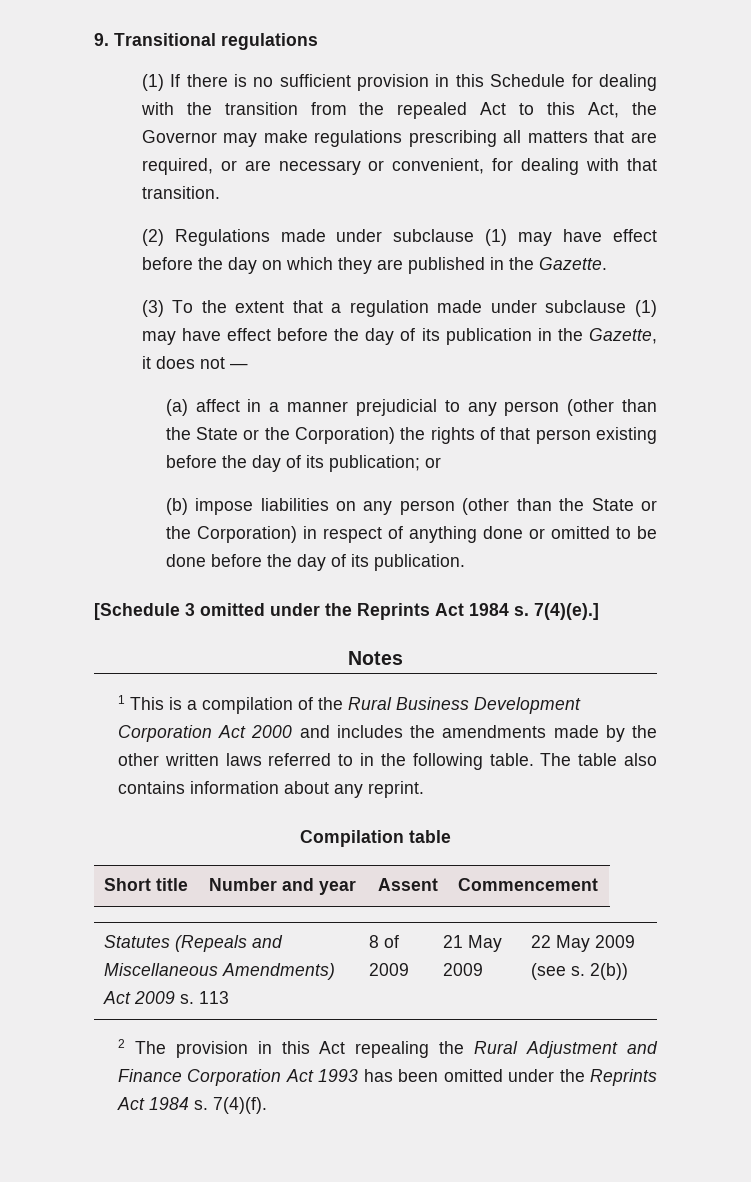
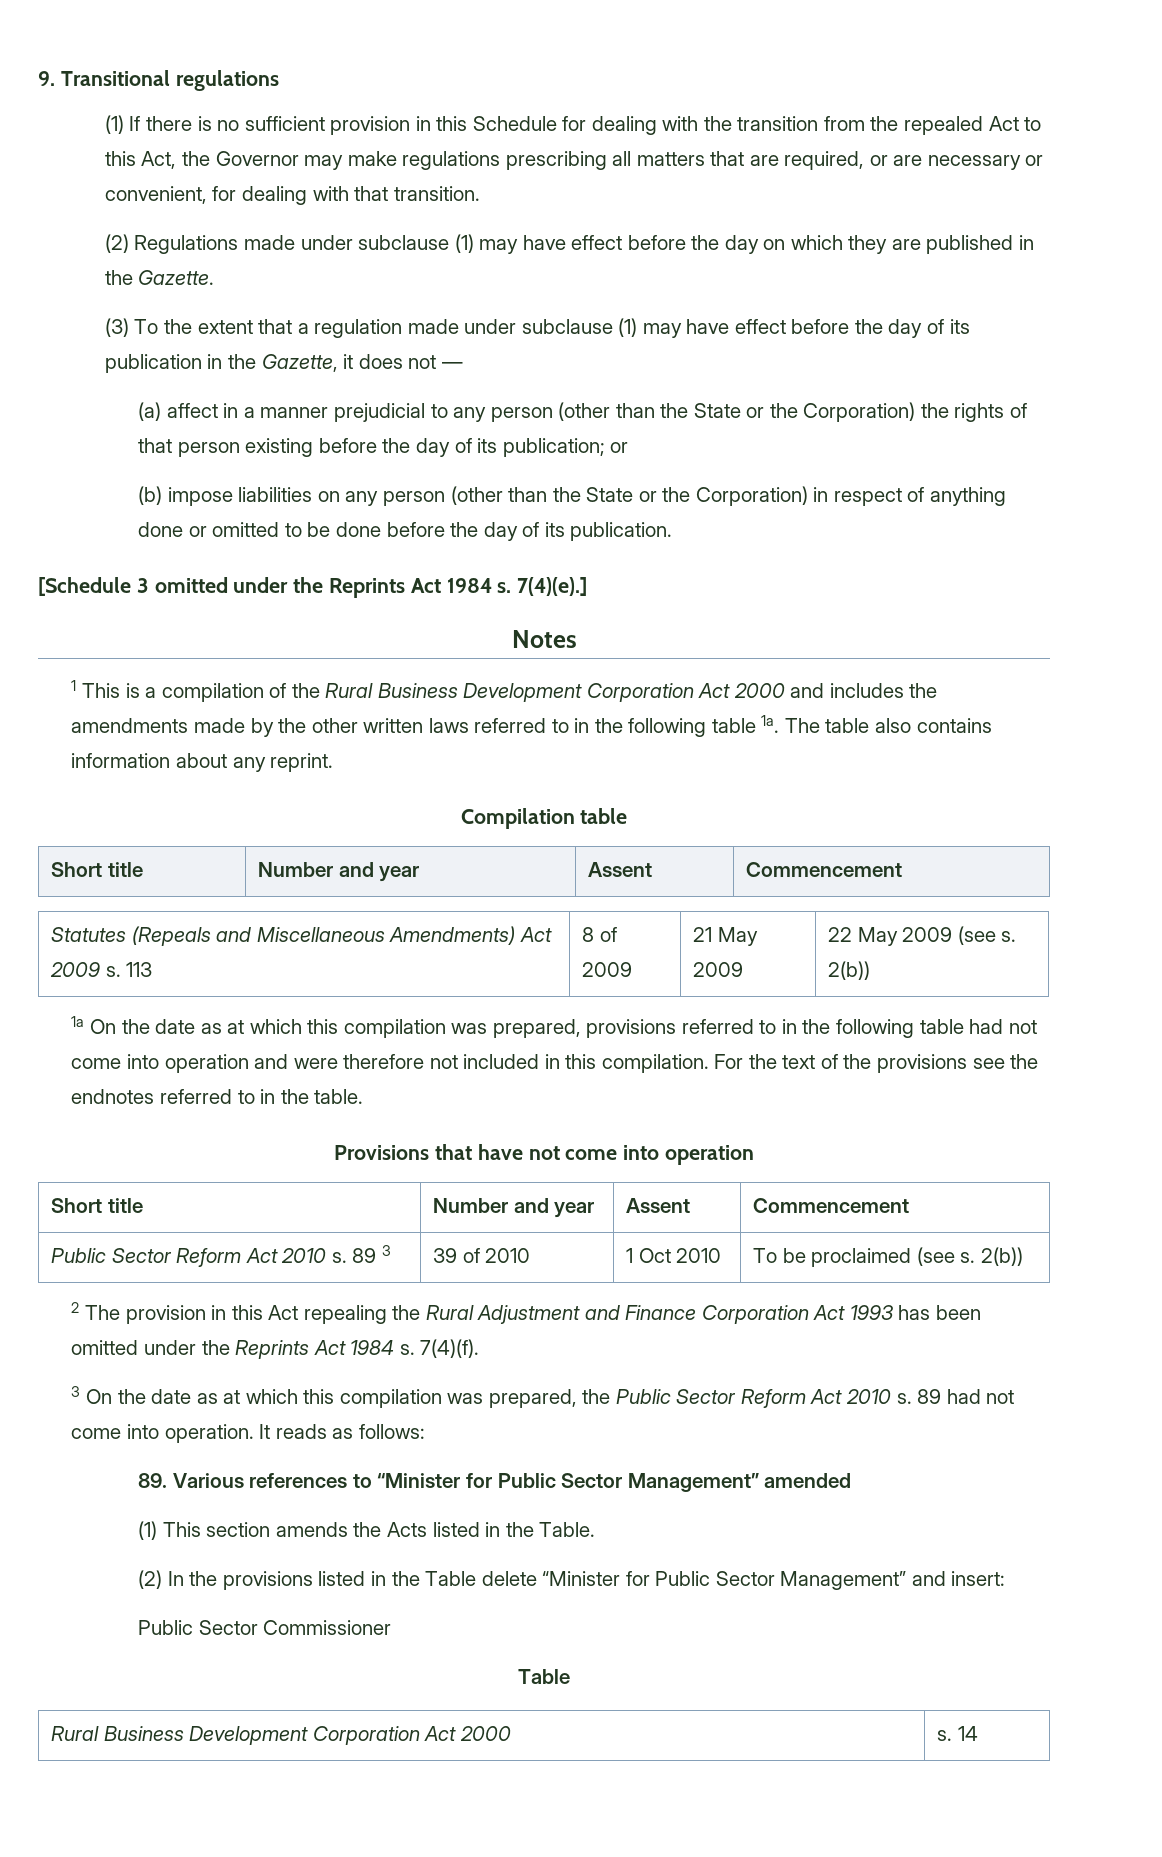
[489,753,534,766] table. -> [711,715,780,733] table 1a.
(628, 971) none -> [71,1016,1037,1038] [71,1054,1039,1073] [71,1089,364,1104] [334,1144,754,1165] [51,1198,143,1213] [433,1198,595,1218] [626,1198,691,1213] [753,1198,910,1213] [51,1245,392,1267] [433,1248,531,1263] [626,1248,722,1263] [753,1247,1023,1267] // 1a On the date as at which this compilation was prepared, provisions referred to in the following table had not come into operation and were therefore not included in this compilation. For the text of the provisions see the endnotes referred to in the table. // Provisions that have not come into operation // Short title | Number and year | Assent | Commencement // Public Sector Reform Act 2010 s. 89 3 | 39 of 2010 | 1 Oct 2010 | To be proclaimed (see s. 2(b))
(267, 1105) none -> [71,1386,1015,1408] [71,1424,425,1443] [138,1473,852,1492] [138,1521,596,1540] [138,1570,1006,1590] [138,1620,392,1635] [518,1669,570,1684] [51,1726,511,1745] [937,1726,978,1741] // 3 On the date as at which this compilation was prepared, the Public Sector Reform Act 2010 s. 89 had not come into operation. It reads as follows: // 89. Various references to “Minister for Public Sector Management” amended // (1) This section amends the Acts listed in the Table. // (2) In the provisions listed in the Table delete “Minister for Public Sector Management” and insert: // Public Sector Commissioner // Table // Rural Business Development Corporation Act 2000 | s. 14

